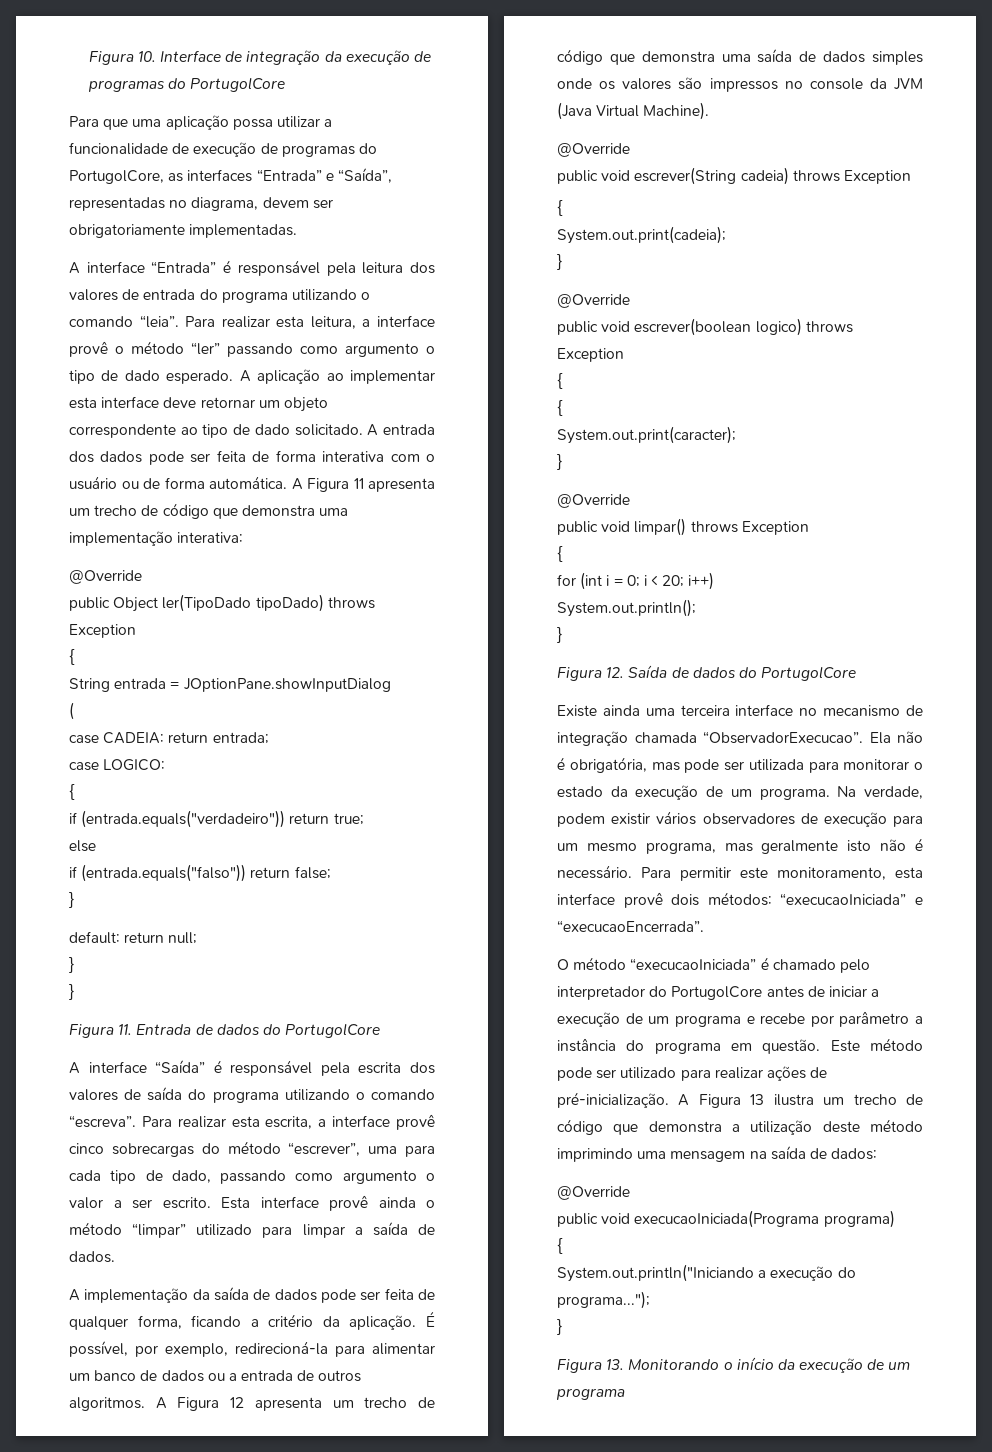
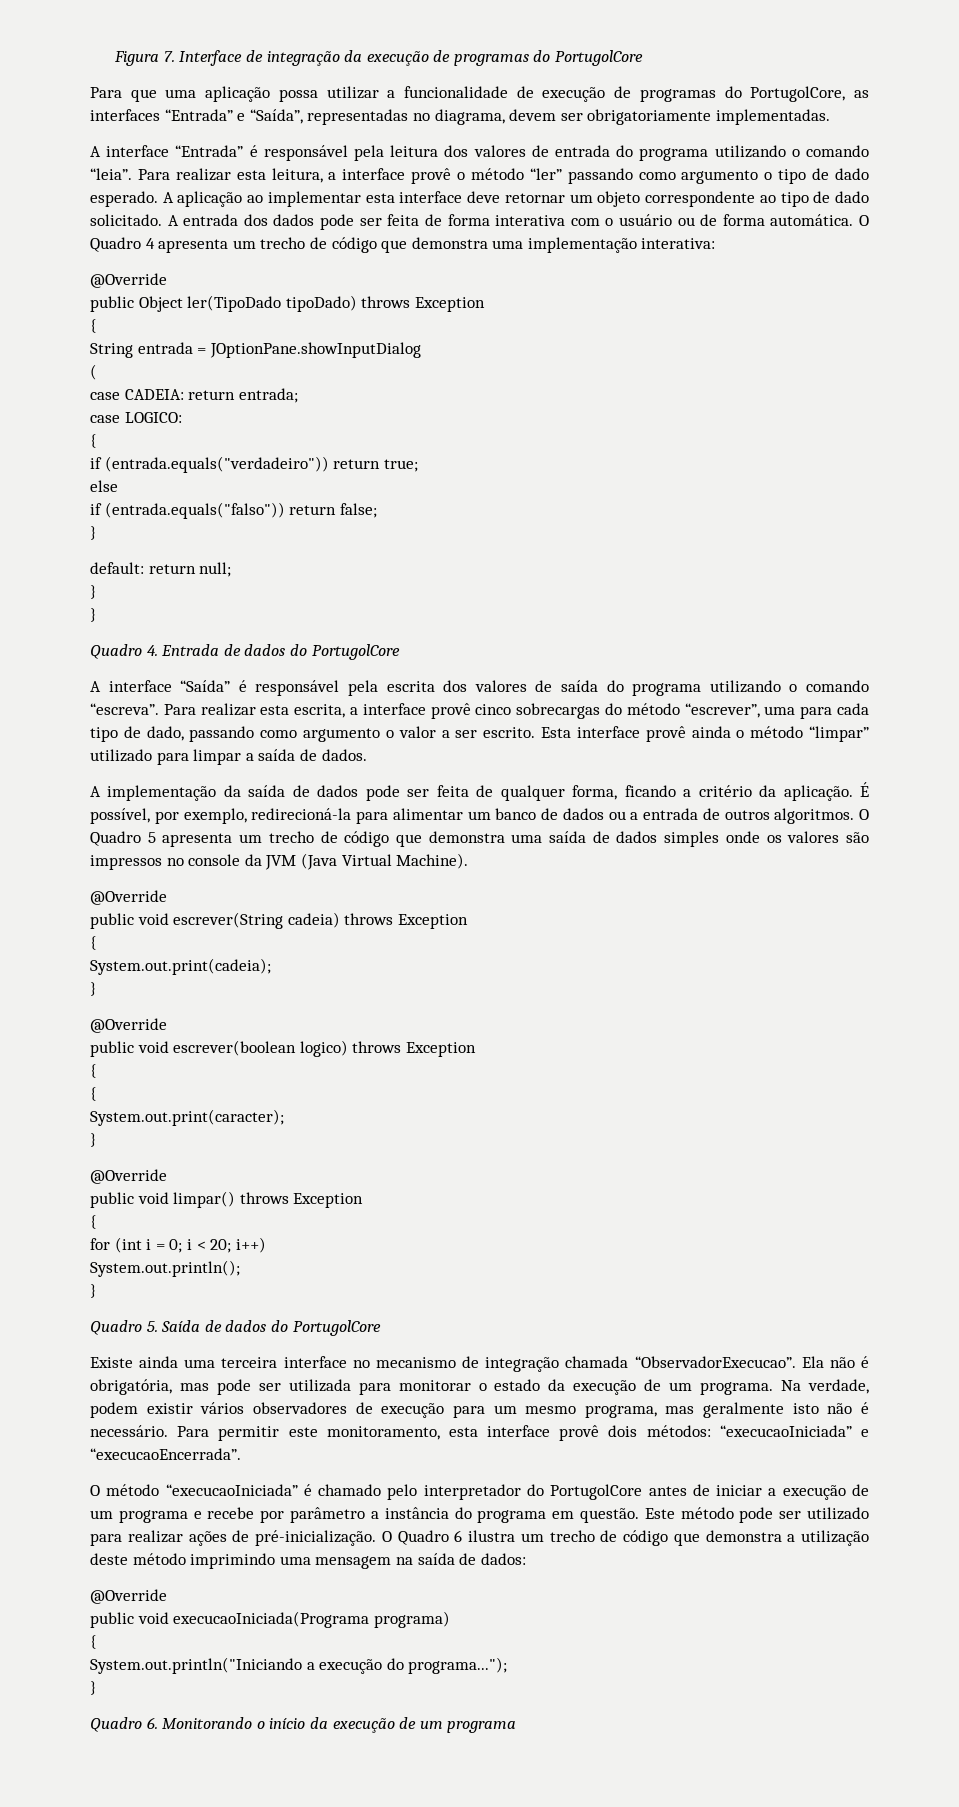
[88,51,156,65] Figura 10. -> [114,51,175,66] Figura 7.
[291,478,364,492] A Figura 11 -> [858,215,869,226] [90,237,155,252] O Quadro 4
[69,1024,133,1038] Figura 11. -> [90,644,158,659] Quadro 4.
[155,1397,245,1411] A Figura 12 -> [859,809,869,820] [90,831,156,846] O Quadro 5
[557,667,625,681] Figura 12. -> [90,1320,158,1335] Quadro 5.
[678,1094,765,1108] A Figura 13 -> [381,1530,463,1545] O Quadro 6
[557,1359,625,1373] Figura 13. -> [90,1717,158,1732] Quadro 6.

